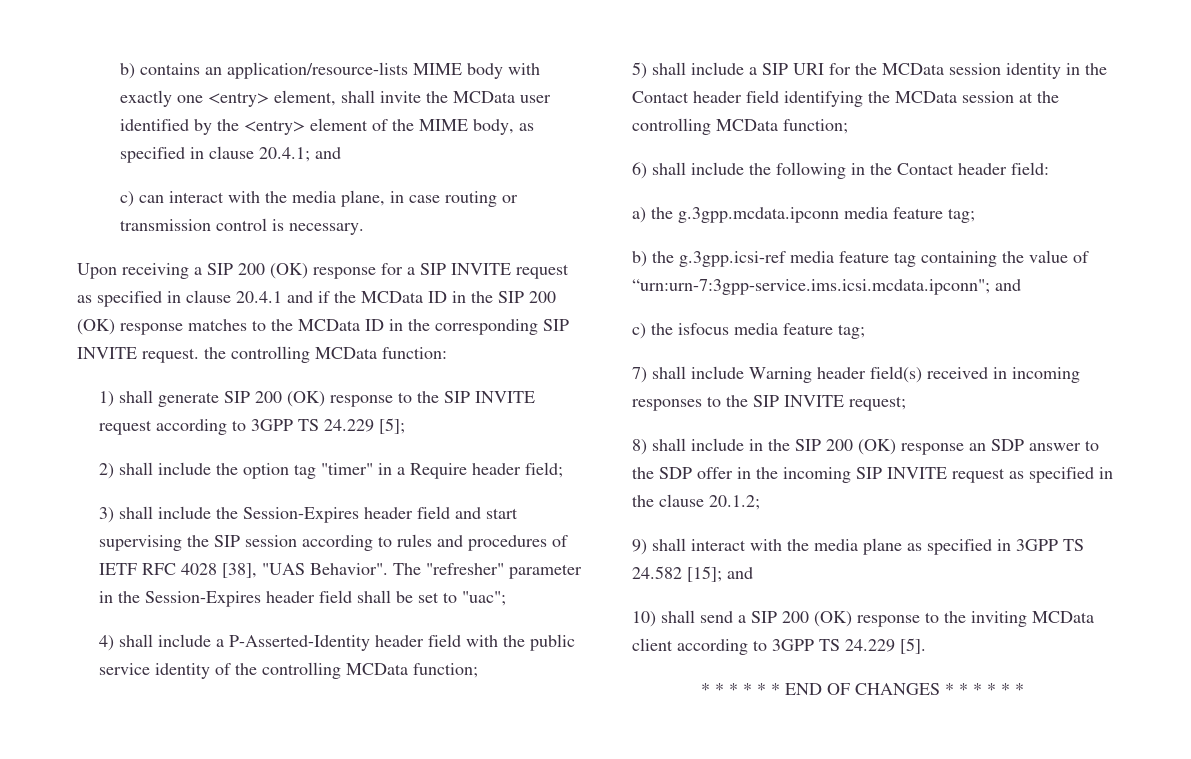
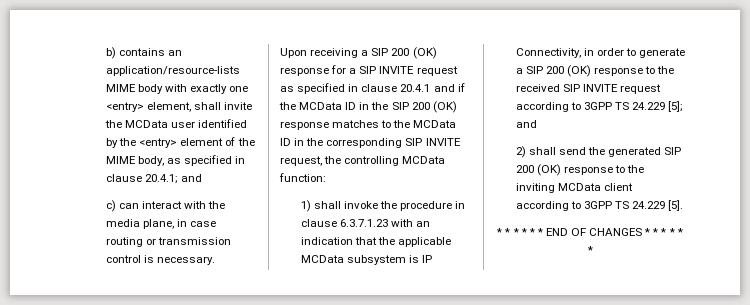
[142,348,199,363] request. -> [280,156,322,166] request,
[157,391,439,407] generate SIP 200 (OK) response to the -> [343,201,466,211] [300,219,430,227] [300,237,451,247] [300,255,432,265] [515,48,685,58] [515,65,675,77] [515,84,560,92] invoke the procedure in clause 6.3.7.1.23 with an indication that the applicable MCData subsystem is IP Connectivity, in order to generate a SIP 200 (OK) response to the received
(405, 426) none -> [515,120,537,128] and
[157,462,563,479] [98,506,518,523] [98,534,568,551] [98,563,582,579] [98,590,506,607] [98,634,575,651] [98,662,478,679] [631,62,1107,79] [631,90,1059,107] [631,118,848,135] [631,162,1049,179] [631,207,975,223] [631,250,1089,267] [631,279,1021,295] [631,323,865,339] [631,366,1080,383] [631,395,906,411] [631,438,1099,455] [631,467,1113,483] [631,494,760,510] [631,538,1084,555] [631,566,753,582] [631,610,746,627] include the option tag "timer" in a Require header field; // 3) shall include the Session-Expires header field and start supervising the SIP session according to rules and procedures of IETF RFC 4028 [38], "UAS Behavior". The "refresher" parameter in the Session-Expires header field shall be set to "uac"; // 4) shall include a P-Asserted-Identity header field with the public service identity of the controlling MCData function; // 5) shall include a SIP URI for the MCData session identity in the Contact header field identifying the MCData session at the controlling MCData function; // 6) shall include the following in the Contact header field: // a) the g.3gpp.mcdata.ipconn media feature tag; // b) the g.3gpp.icsi-ref media feature tag containing the value of “urn:urn-7:3gpp-service.ims.icsi.mcdata.ipconn"; and // c) the isfocus media feature tag; // 7) shall include Warning header field(s) received in incoming responses to the SIP INVITE request; // 8) shall include in the SIP 200 (OK) response an SDP answer to the SDP offer in the incoming SIP INVITE request as specified in the clause 20.1.2; // 9) shall interact with the media plane as specified in 3GPP TS 24.582 [15]; and // 10) shall send a -> [558,147,661,157] send the generated

